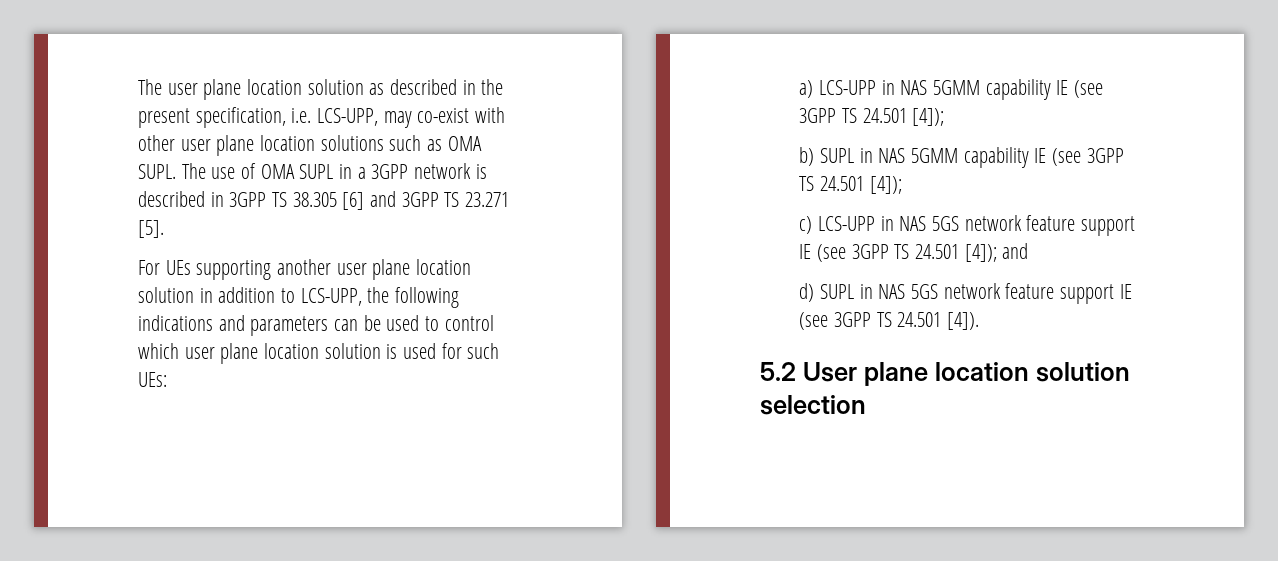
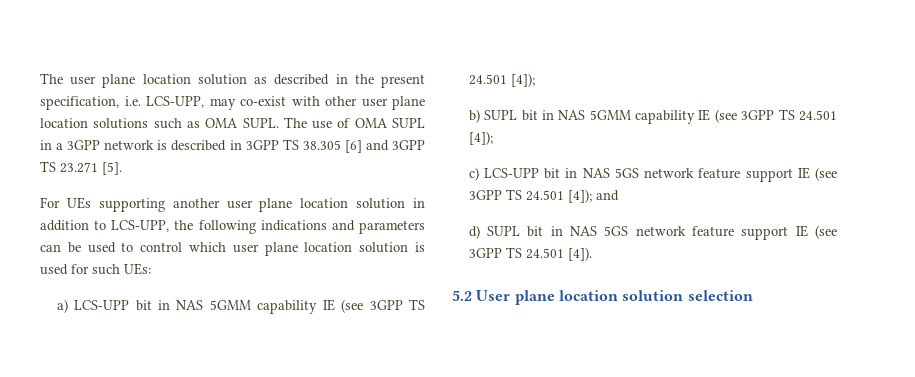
(877, 87) none -> [135,300,152,311] bit
(855, 155) none -> [521,110,538,121] bit
(876, 223) none -> [544,168,561,179] bit
(855, 291) none -> [527,226,544,237] bit

